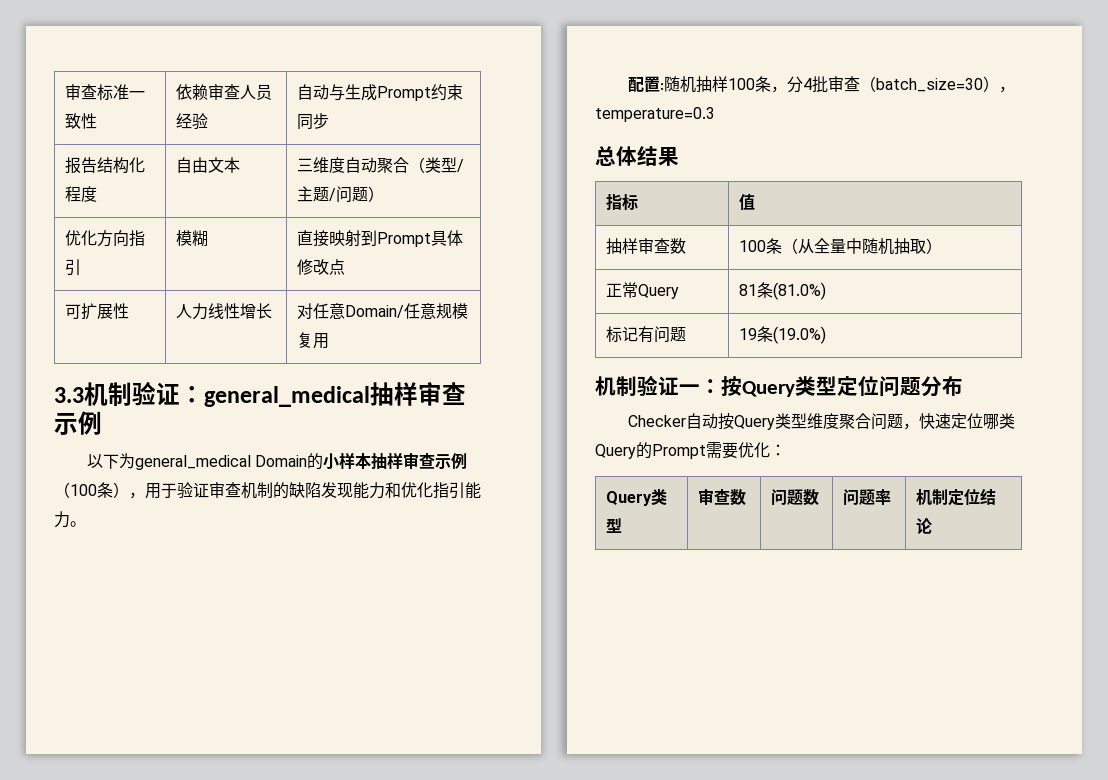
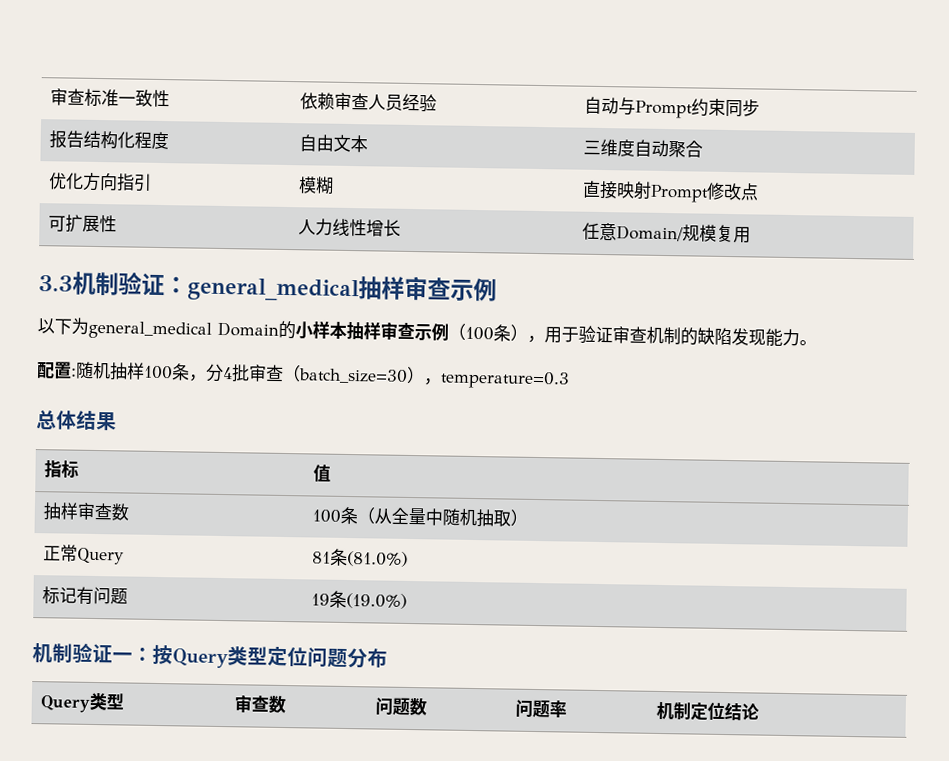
[345,84,378,101] 生成 -> (637, 106) none
[409,157,465,173] [297,186,385,203] （类型/主题/问题） -> (704, 149) none
[361,230,464,247] 到Prompt具体 -> [650,184,710,203] Prompt
[297,303,314,319] 对 -> (402, 228) none
[404,303,437,319] 任意 -> (685, 233) none
[385,482,481,499] [54,511,70,528] 和优化指引能力 -> (800, 337) none
[627,413,1015,430] [595,442,786,459] // Checker自动按Query类型维度聚合问题，快速定位哪类Query的Prompt需要优化： -> (388, 658) none

